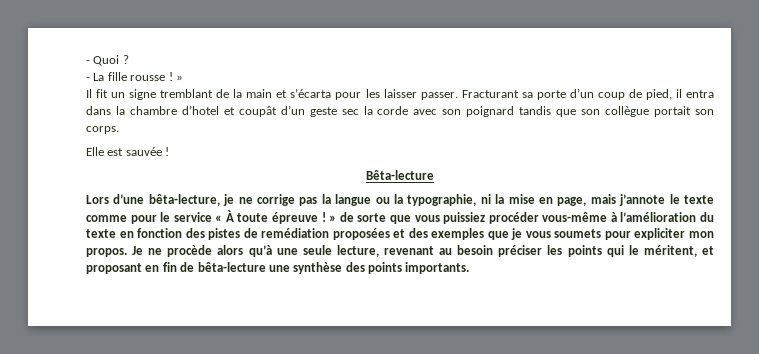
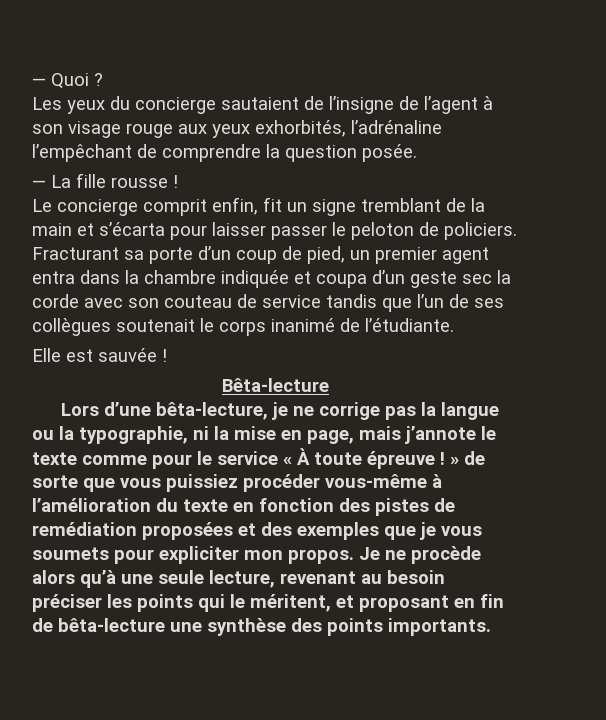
[86,60,90,64] - -> [32,78,46,86] —
[86,77,90,81] - -> [32,96,493,114] [32,120,442,138] [32,144,417,162] [32,180,46,188] Les yeux du concierge sautaient de l’insigne de l’agent à son visage rouge aux yeux exhorbités, l’adrénaline l’empêchant de comprendre la question posée. // —
[175,75,183,81] [86,89,92,98] » // Il -> [32,197,258,216] // Le concierge comprit enfin,
[365,89,458,100] les laisser passer. -> [212,222,517,240] laisser passer le peloton de policiers.
[675,89,682,98] il -> [350,247,489,264] un premier agent
[181,105,277,117] d’hotel et coupât -> [221,270,367,288] indiquée et coupa
[466,106,715,117] [86,126,119,134] poignard tandis que son collègue portait son corps. -> [164,294,504,312] [32,318,454,336] couteau de service tandis que l’un de ses collègues soutenait le corps inanimé de l’étudiante.

